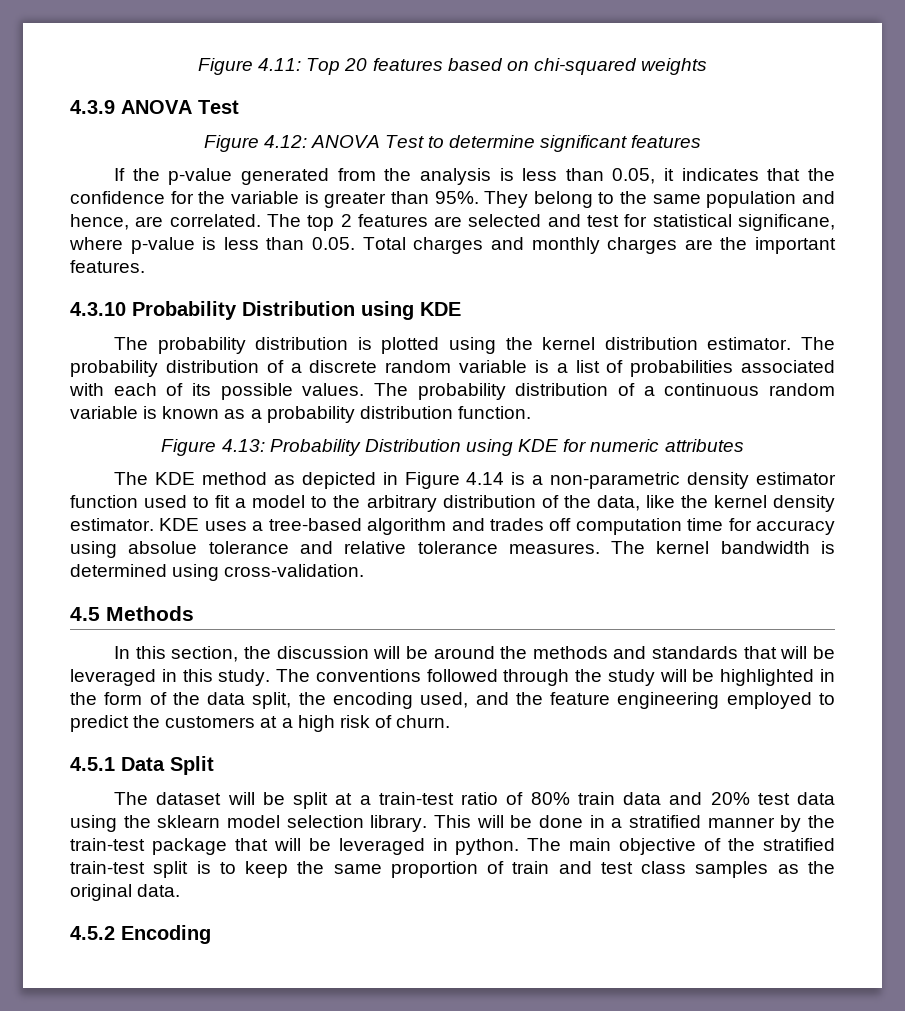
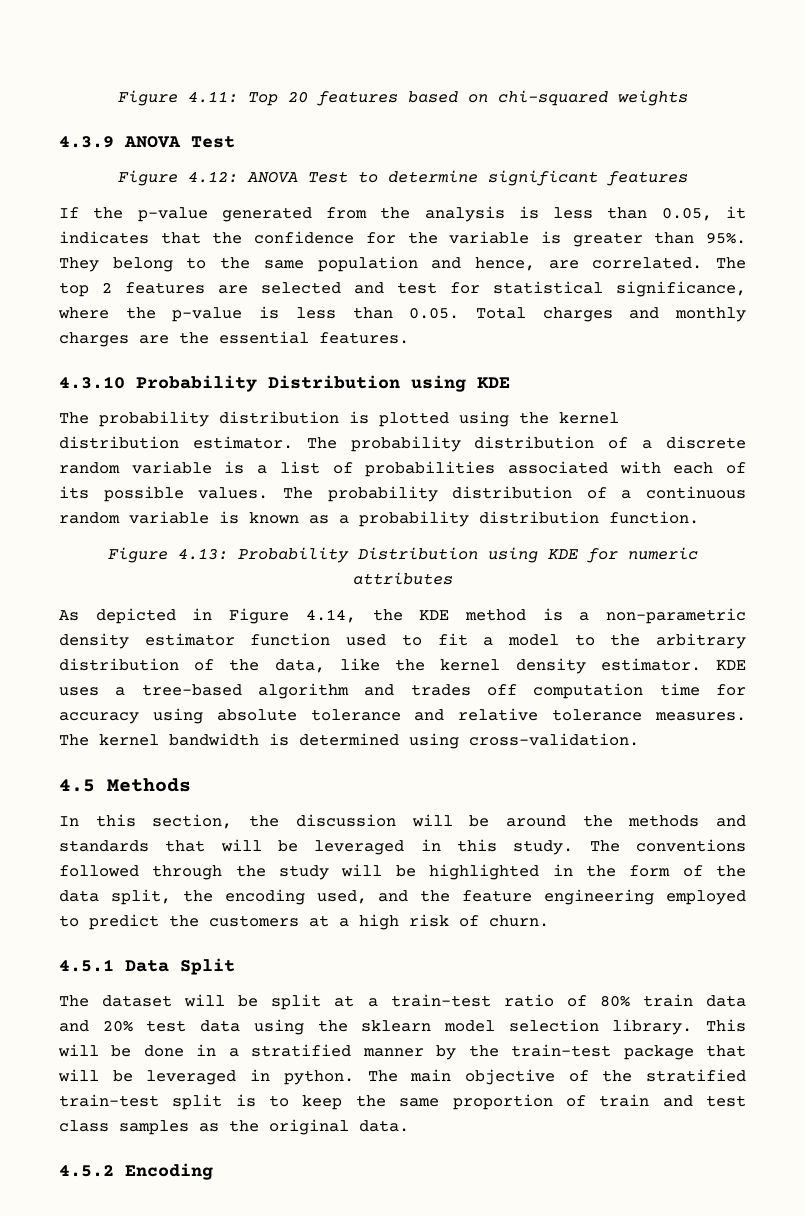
[737,214,835,231] [69,237,123,250] significane, where -> [616,281,746,297] [58,307,156,319] significance, where the
[755,237,836,254] important -> [219,331,309,344] essential
[114,472,505,489] The KDE method as depicted in Figure 4.14 -> [59,608,526,624] As depicted in Figure 4.14, the KDE method
[128,541,198,554] absolue -> [216,709,297,721] absolute

